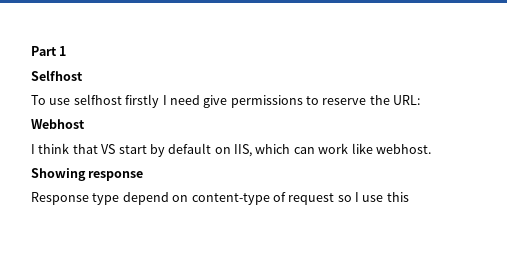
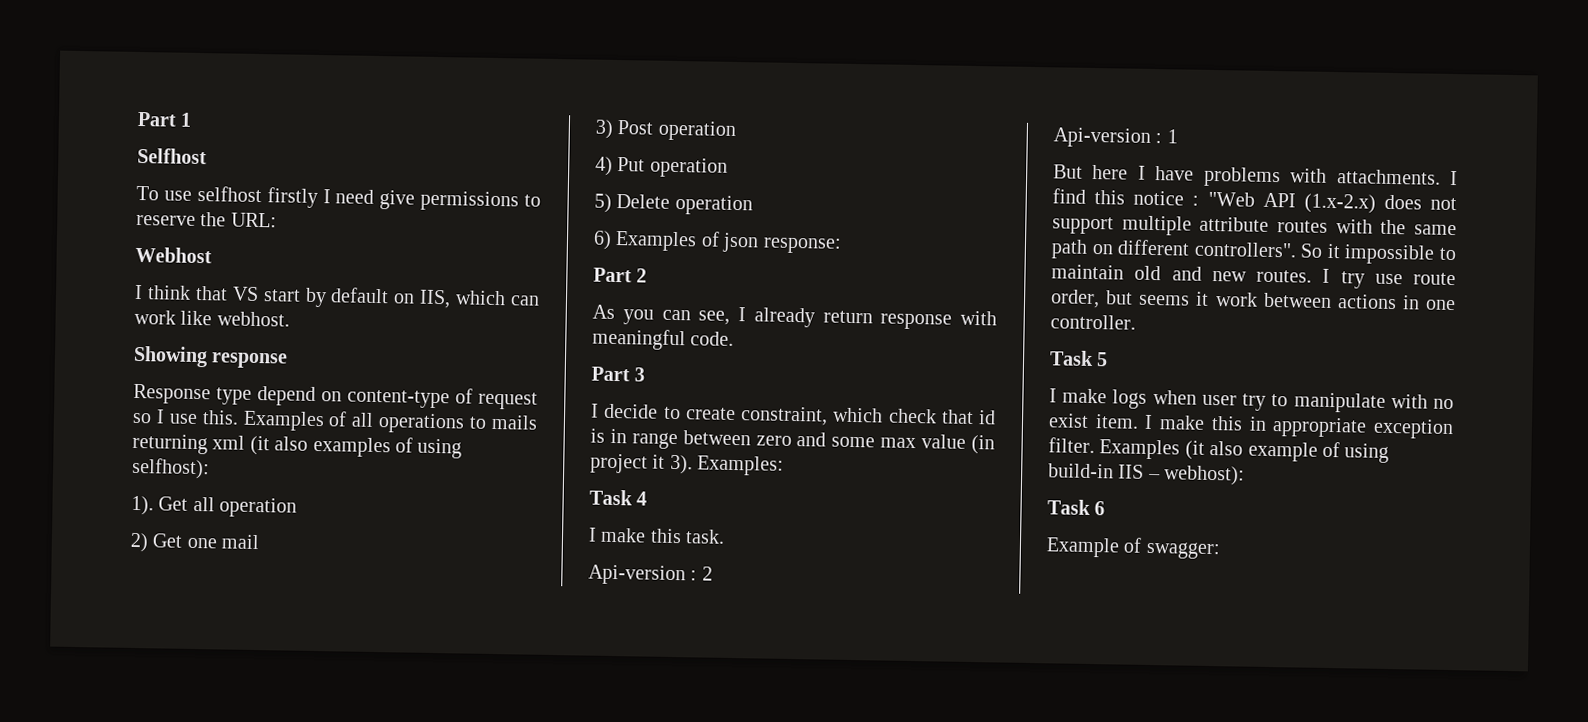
[386,192,409,202] this -> [201,410,538,434] [132,433,463,459] [131,457,210,480] [131,495,298,518] [130,532,261,553] [595,119,736,141] [595,156,728,178] [594,193,753,216] [593,230,842,254] [593,267,648,283] [592,304,997,330] [592,328,735,351] [591,366,646,382] [591,403,996,426] [590,428,995,455] [590,453,785,476] [589,489,648,506] [588,527,726,544] [588,564,713,586] [1053,127,1178,148] [1053,164,1458,188] [1052,188,1457,214] [1052,215,1457,236] [1051,239,1456,265] [1051,264,1456,289] [1050,289,1456,311] [1050,314,1136,330] [1049,350,1109,367] [1049,388,1454,413] [1048,413,1454,440] [1048,437,1390,463] [1048,463,1246,486] [1047,499,1106,516] [1046,537,1221,560] this. Examples of all operations to mails returning xml (it also examples of using selfhost): // 1). Get all operation // 2) Get one mail // 3) Post operation // 4) Put operation // 5) Delete operation // 6) Examples of json response: // Part 2 // As you can see, I already return response with meaningful code. // Part 3 // I decide to create constraint, which check that id is in range between zero and some max value (in project it 3). Examples: // Task 4 // I make this task. // Api-version : 2 // Api-version : 1 // But here I have problems with attachments. I find this notice : "Web API (1.x-2.x) does not support multiple attribute routes with the same path on different controllers". So it impossible to maintain old and new routes. I try use route order, but seems it work between actions in one controller. // Task 5 // I make logs when user try to manipulate with no exist item. I make this in appropriate exception filter. Examples (it also example of using build-in IIS – webhost): // Task 6 // Example of swagger:

